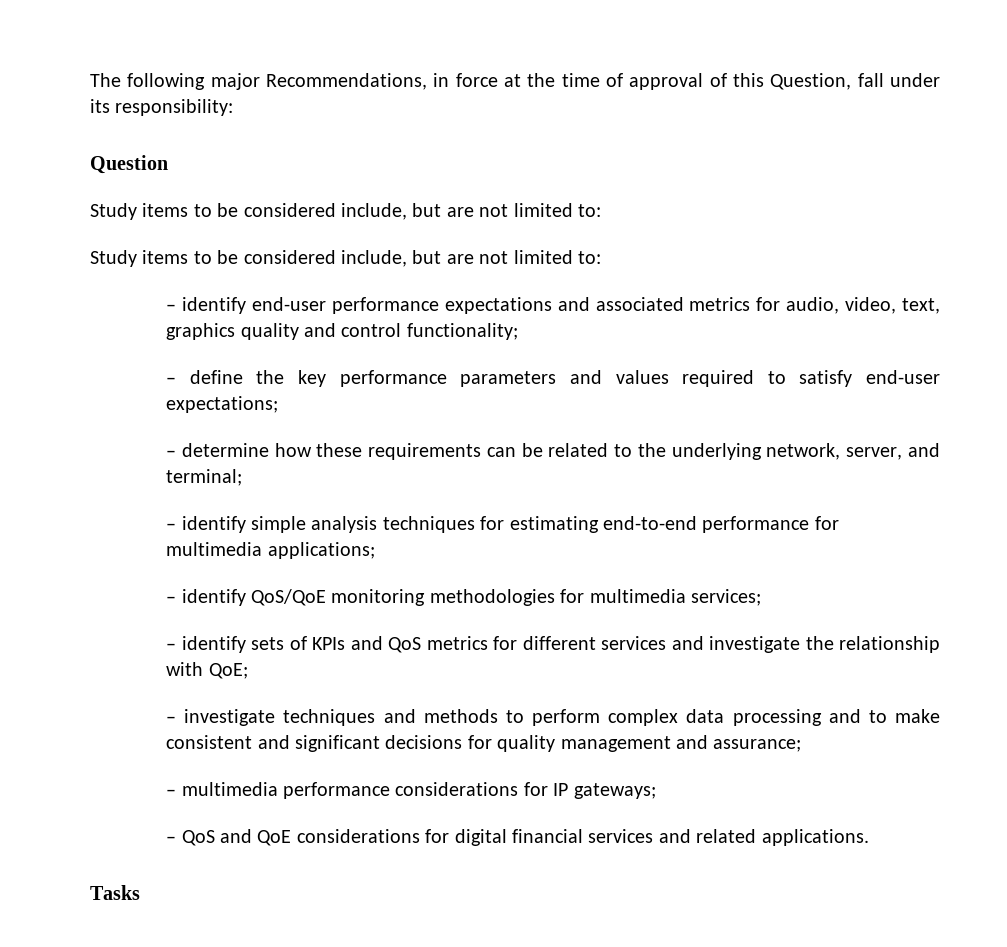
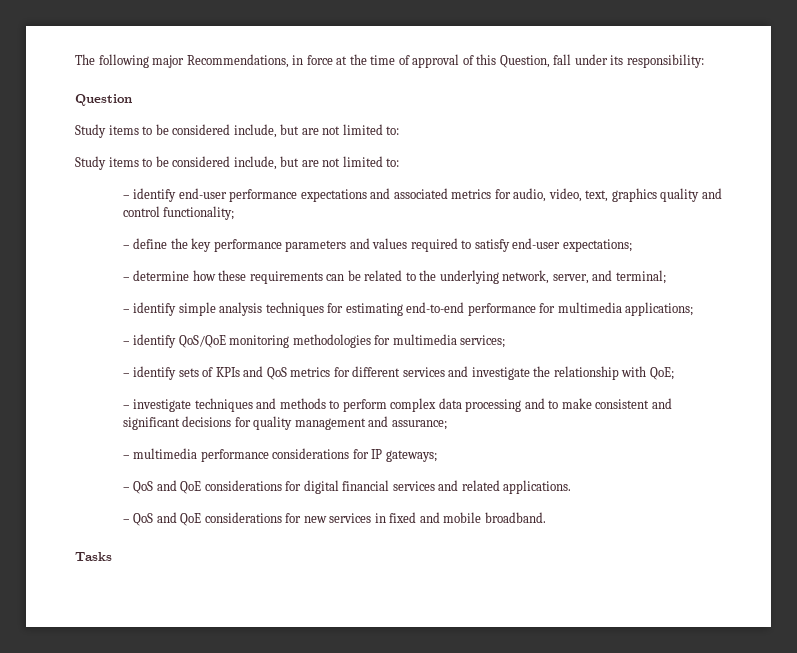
(869, 837) none -> [122,512,546,526] // – QoS and QoE considerations for new services in fixed and mobile broadband.

